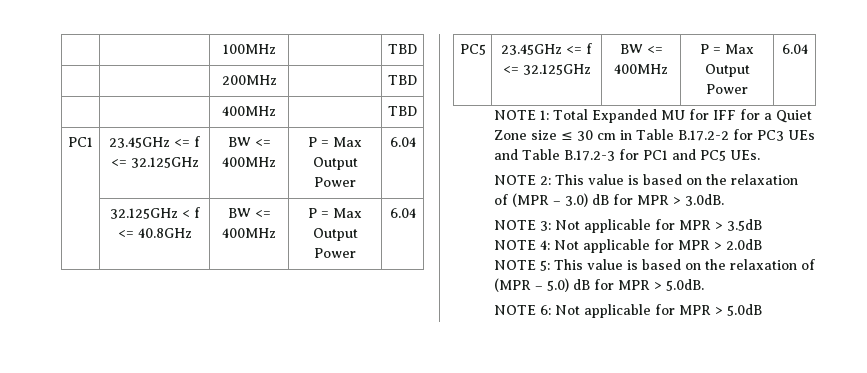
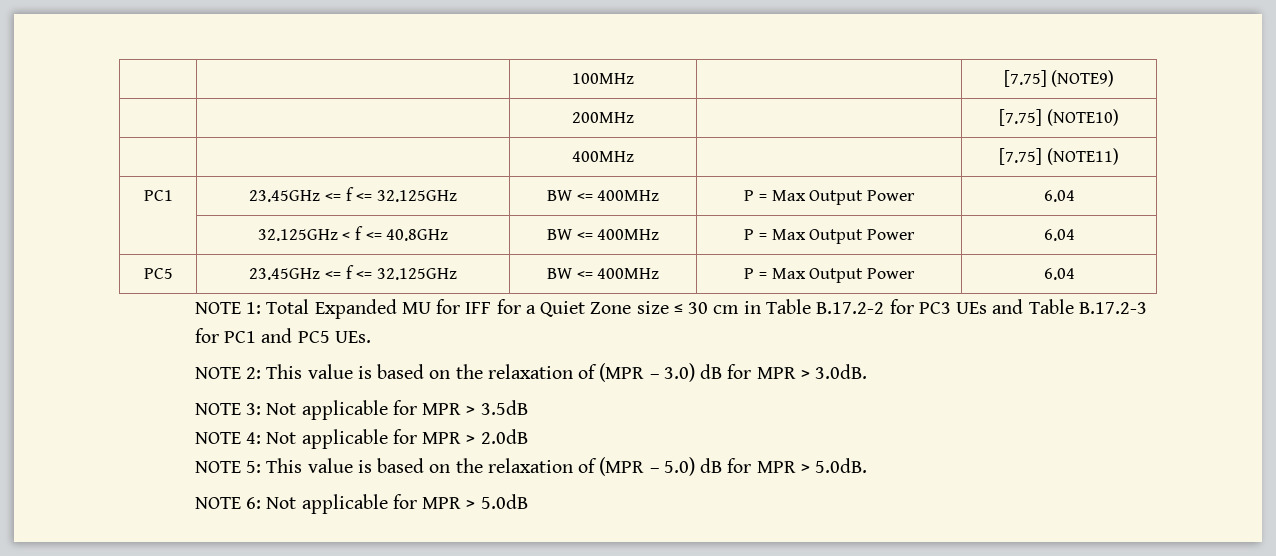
[388,44,417,54] TBD -> [1003,70,1115,87] [7.75] (NOTE9)
[388,75,417,85] TBD -> [999,109,1119,126] [7.75] (NOTE10)
[388,106,417,116] TBD -> [999,148,1119,165] [7.75] (NOTE11)

